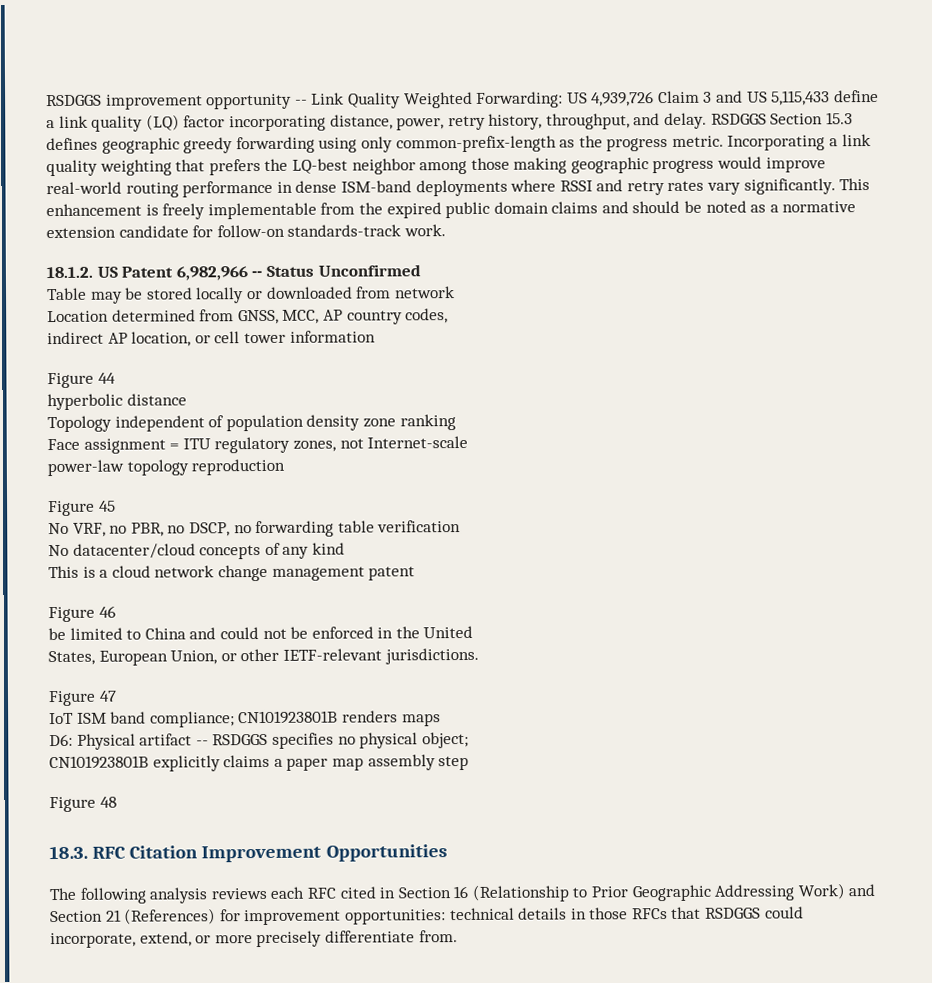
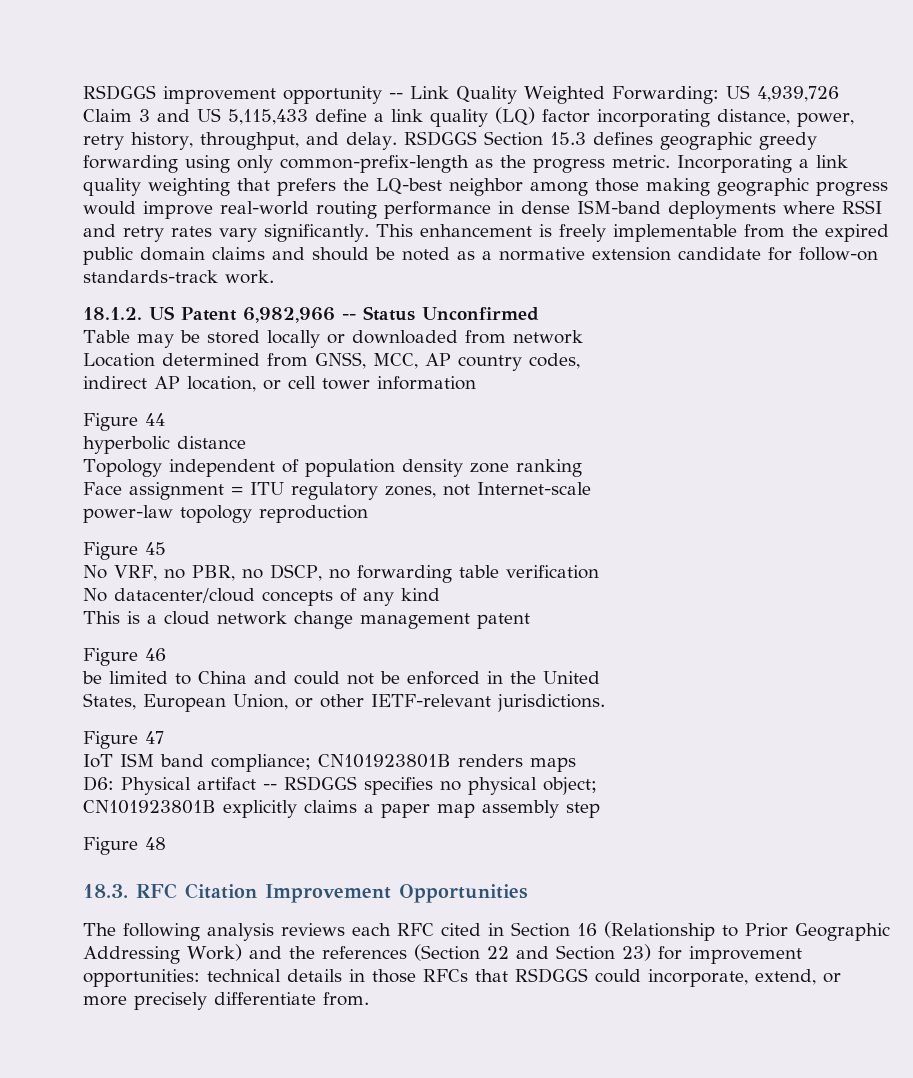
[50,908,217,925] Section 21 (References) -> [288,944,651,961] the references (Section 22 and Section 23)

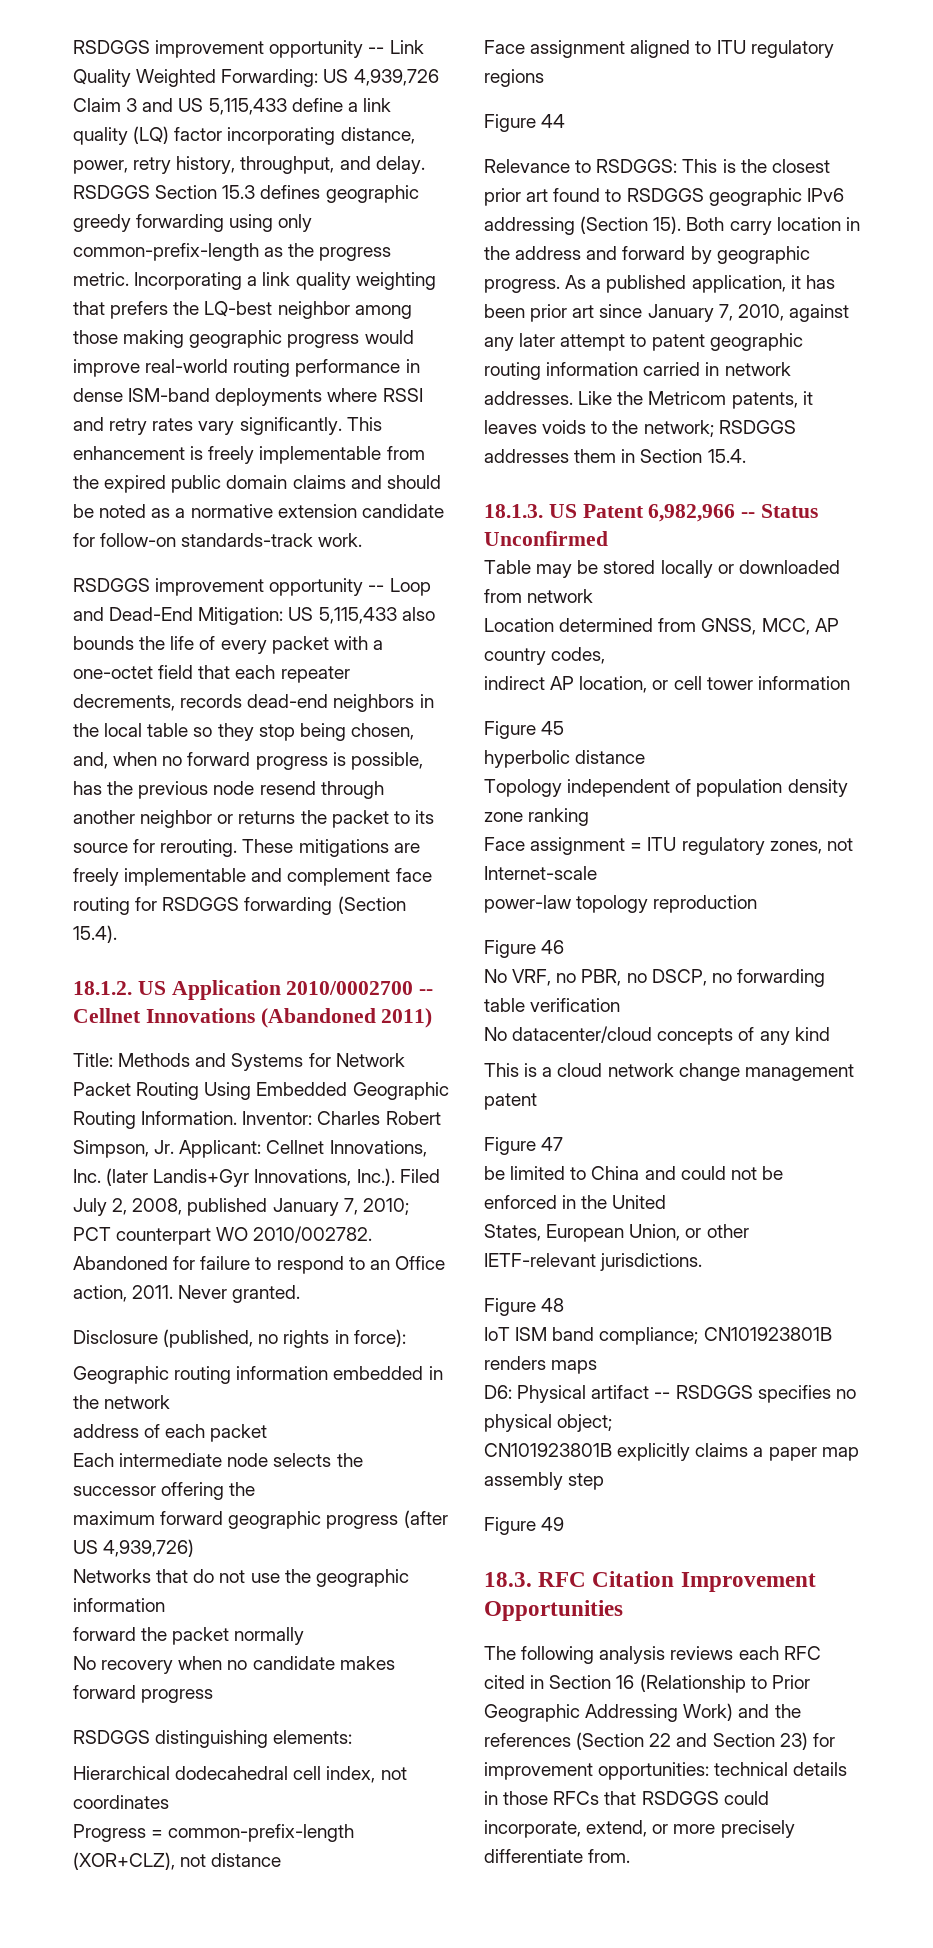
[83,307,142,320] 18.1.2. -> [73,578,431,596] [73,607,435,625] [73,636,383,654] [73,665,350,683] [73,694,434,712] [73,723,414,741] [73,752,423,770] [73,781,384,799] [73,810,434,828] [73,839,420,857] [73,868,432,886] [73,896,406,915] [73,925,117,943] [73,980,434,1000] [73,1008,433,1028] [73,1053,405,1071] [73,1082,449,1100] [73,1111,441,1129] [73,1140,427,1158] [73,1168,440,1187] [73,1198,409,1216] [73,1226,373,1245] [73,1256,445,1274] [73,1285,301,1303] [73,1329,406,1348] [73,1366,443,1384] [73,1395,171,1409] [73,1424,268,1442] [73,1453,363,1467] [73,1482,256,1500] [73,1510,448,1529] [73,1539,195,1557] [73,1569,409,1587] [73,1598,165,1612] [73,1627,305,1645] [73,1656,395,1674] [73,1685,214,1703] [73,1730,353,1748] [73,1766,407,1783] [73,1795,169,1809] [73,1824,355,1842] [73,1852,282,1870] [484,40,834,58] [484,69,544,87] [484,114,566,132] [484,159,830,173] [484,188,844,206] [484,216,860,235] [484,246,810,264] [484,275,835,293] [484,304,849,322] [484,333,803,351] [484,362,791,380] [484,391,813,409] [484,420,796,437] [484,449,746,463] [484,504,543,518] RSDGGS improvement opportunity -- Loop and Dead-End Mitigation: US 5,115,433 also bounds the life of every packet with a one-octet field that each repeater decrements, records dead-end neighbors in the local table so they stop being chosen, and, when no forward progress is possible, has the previous node resend through another neighbor or returns the packet to its source for rerouting. These mitigations are freely implementable and complement face routing for RSDGGS forwarding (Section 15.4). // 18.1.2. US Application 2010/0002700 -- Cellnet Innovations (Abandoned 2011) // Title: Methods and Systems for Network Packet Routing Using Embedded Geographic Routing Information. Inventor: Charles Robert Simpson, Jr. Applicant: Cellnet Innovations, Inc. (later Landis+Gyr Innovations, Inc.). Filed July 2, 2008, published January 7, 2010; PCT counterpart WO 2010/002782. Abandoned for failure to respond to an Office action, 2011. Never granted. // Disclosure (published, no rights in force): // Geographic routing information embedded in the network // address of each packet // Each intermediate node selects the successor offering the // maximum forward geographic progress (after US 4,939,726) // Networks that do not use the geographic information // forward the packet normally // No recovery when no candidate makes forward progress // RSDGGS distinguishing elements: // Hierarchical dodecahedral cell index, not coordinates // Progress = common-prefix-length (XOR+CLZ), not distance // Face assignment aligned to ITU regulatory regions // Figure 44 // Relevance to RSDGGS: This is the closest prior art found to RSDGGS geographic IPv6 addressing (Section 15). Both carry location in the address and forward by geographic progress. As a published application, it has been prior art since January 7, 2010, against any later attempt to patent geographic routing information carried in network addresses. Like the Metricom patents, it leaves voids to the network; RSDGGS addresses them in Section 15.4. // 18.1.3.
[145,413,165,426] 44 -> [541,721,565,735] 45
[145,542,166,555] 45 -> [541,940,565,954] 46
[145,648,166,661] 46 -> [541,1137,564,1151] 47
[145,731,164,744] 47 -> [541,1298,565,1312] 48
[145,837,166,850] 48 -> [541,1517,565,1531] 49

